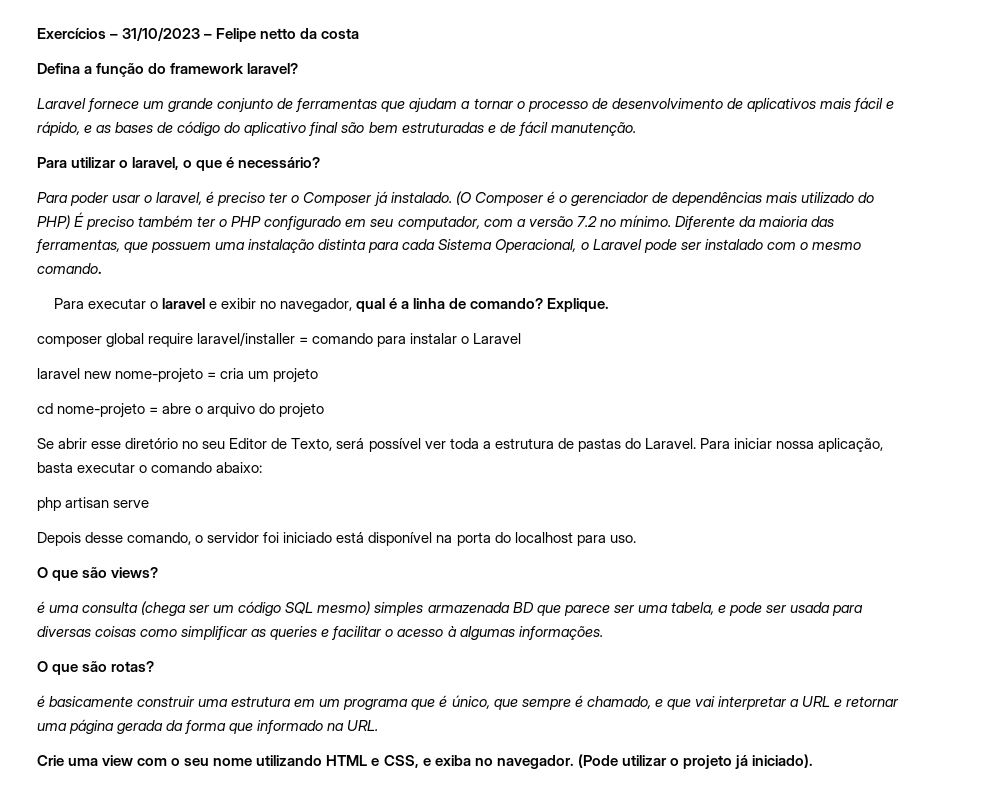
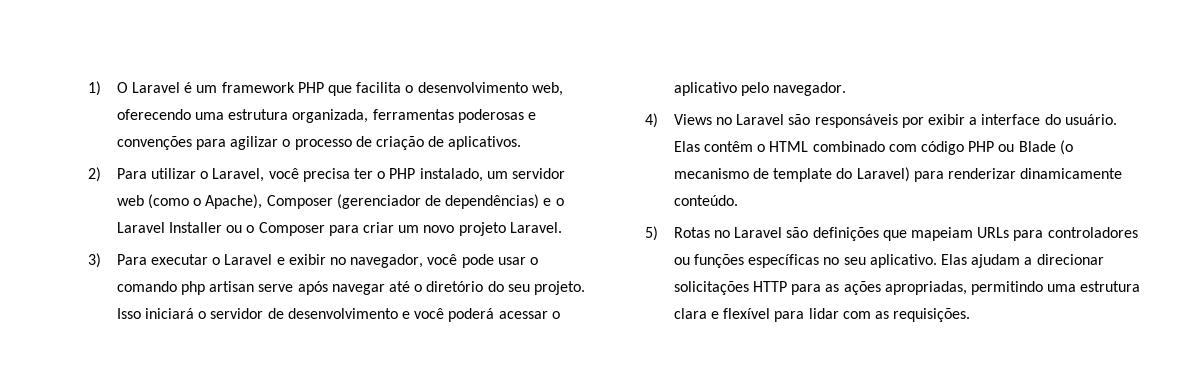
[37,27,360,42] [37,63,299,77] [37,97,894,113] [37,121,636,136] [37,157,321,171] [37,191,875,207] [37,212,834,230] [35,239,861,253] [37,263,102,274] Exercícios – 31/10/2023 – Felipe netto da costa // Defina a função do framework laravel? // Laravel fornece um grande conjunto de ferramentas que ajudam a tornar o processo de desenvolvimento de aplicativos mais fácil e rápido, e as bases de código do aplicativo final são bem estruturadas e de fácil manutenção. // Para utilizar o laravel, o que é necessário? // Para poder usar o laravel, é preciso ter o Composer já instalado. (O Composer é o gerenciador de dependências mais utilizado do PHP) É preciso também ter o PHP configurado em seu computador, com a versão 7.2 no mínimo. Diferente da maioria das ferramentas, que possuem uma instalação distinta para cada Sistema Operacional, o Laravel pode ser instalado com o mesmo comando. // -> [88,81,563,96] [116,109,536,123] [116,136,522,150] [88,167,565,182] [116,194,564,209] [116,222,562,236] [88,253,102,268] 1) O Laravel é um framework PHP que facilita o desenvolvimento web, oferecendo uma estrutura organizada, ferramentas poderosas e convenções para agilizar o processo de criação de aplicativos. // 2) Para utilizar o Laravel, você precisa ter o PHP instalado, um servidor web (como o Apache), Composer (gerenciador de dependências) e o Laravel Installer ou o Composer para criar um novo projeto Laravel. // 3)
[161,298,205,309] laravel -> [224,254,273,265] Laravel
[356,298,610,312] [37,332,522,347] [37,368,319,383] [37,403,325,418] [37,438,884,452] [37,462,136,473] qual é a linha de comando? Explique. // composer global require laravel/installer = comando para instalar o Laravel // laravel new nome-projeto = cria um projeto // cd nome-projeto = abre o arquivo do projeto // Se abrir esse diretório no seu Editor de Texto, será possível ver toda a estrutura de pastas do Laravel. Para iniciar nossa aplicação, basta executar -> [427,254,526,268] você pode usar
[216,462,263,473] abaixo: // -> (177, 286) none
[37,532,636,546] [37,567,159,581] [37,601,864,616] [37,626,603,640] [37,661,155,675] [37,695,900,710] [37,719,379,734] [37,754,813,769] // Depois desse comando, o servidor foi iniciado está disponível na porta do localhost para uso. // O que são views? // é uma consulta (chega ser um código SQL mesmo) simples armazenada BD que parece ser uma tabela, e pode ser usada para diversas coisas como simplificar as queries e facilitar o acesso à algumas informações. // O que são rotas? // é basicamente construir uma estrutura em um programa que é único, que sempre é chamado, e que vai interpretar a URL e retornar uma página gerada da forma que informado na URL. // Crie uma view com o seu nome utilizando HTML e CSS, e exiba no navegador. (Pode utilizar o projeto já iniciado). -> [297,281,585,295] [116,308,560,322] [673,82,847,96] [645,113,1117,128] [673,140,1073,155] [673,167,1123,182] [673,195,738,206] [645,226,1138,241] [673,254,1104,268] [673,281,1141,295] [673,308,971,322] após navegar até o diretório do seu projeto. Isso iniciará o servidor de desenvolvimento e você poderá acessar o aplicativo pelo navegador. // 4) Views no Laravel são responsáveis por exibir a interface do usuário. Elas contêm o HTML combinado com código PHP ou Blade (o mecanismo de template do Laravel) para renderizar dinamicamente conteúdo. // 5) Rotas no Laravel são definições que mapeiam URLs para controladores ou funções específicas no seu aplicativo. Elas ajudam a direcionar solicitações HTTP para as ações apropriadas, permitindo uma estrutura clara e flexível para lidar com as requisições.

